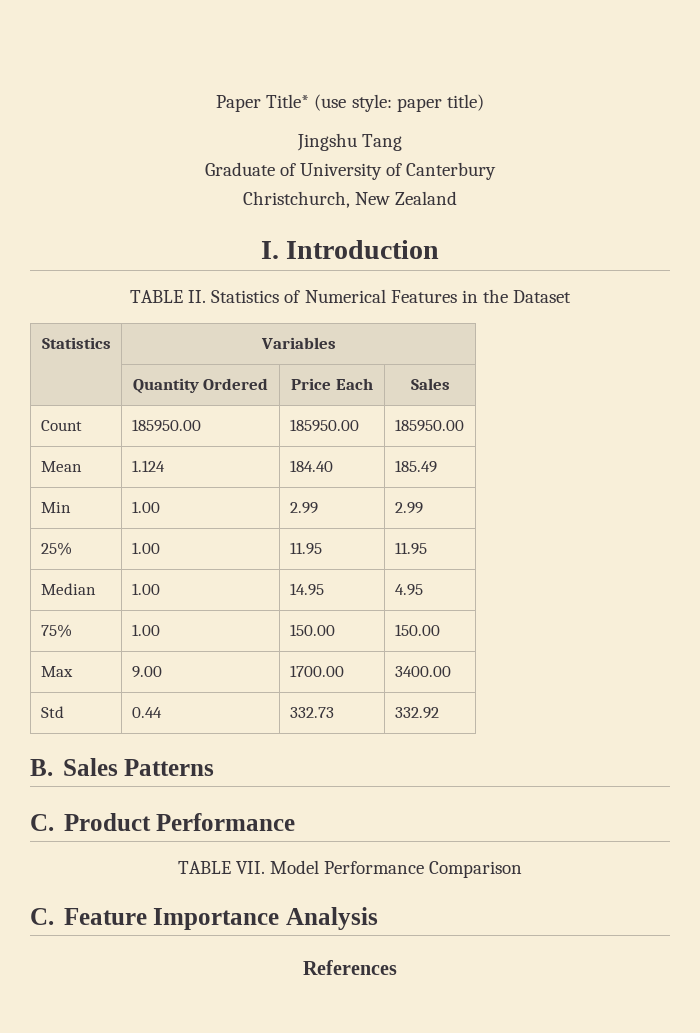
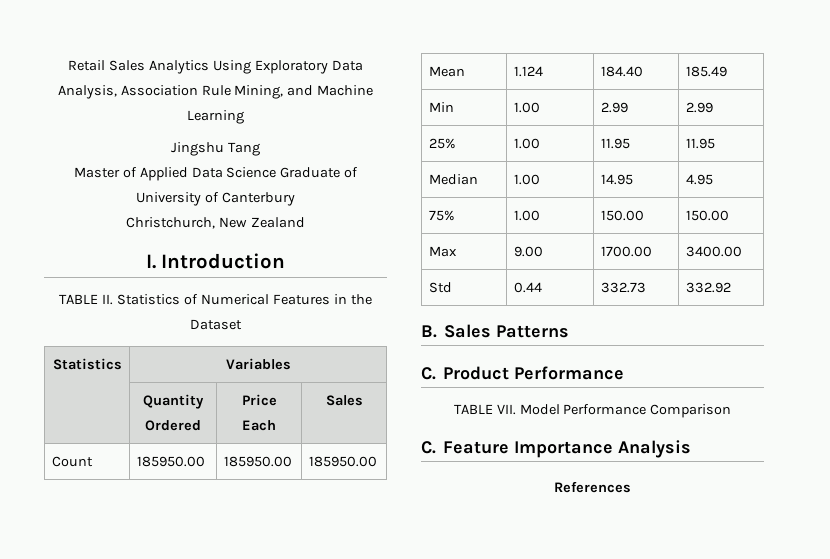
[216,94,484,112] [296,133,403,151] Paper Title* (use style: paper title) // Jingshu Tang // -> [68,60,363,74] [57,85,374,99] [187,110,244,124] [171,142,260,156] [73,167,277,181] Retail Sales Analytics Using Exploratory Data Analysis, Association Rule Mining, and Machine Learning // Jingshu Tang // Master of Applied Data Science

